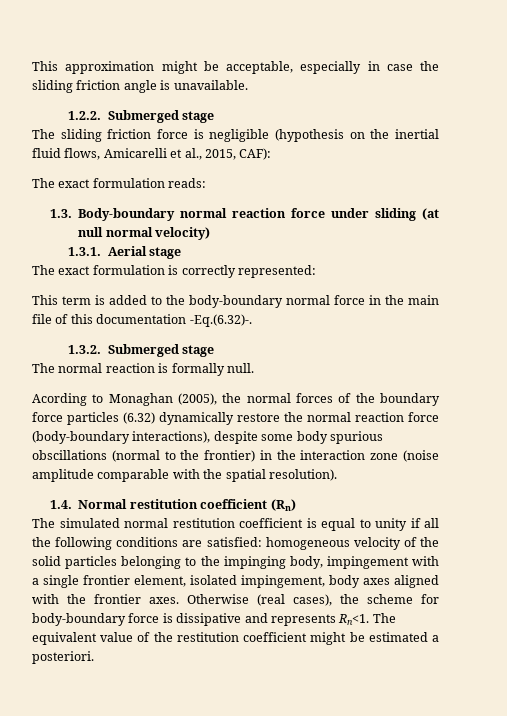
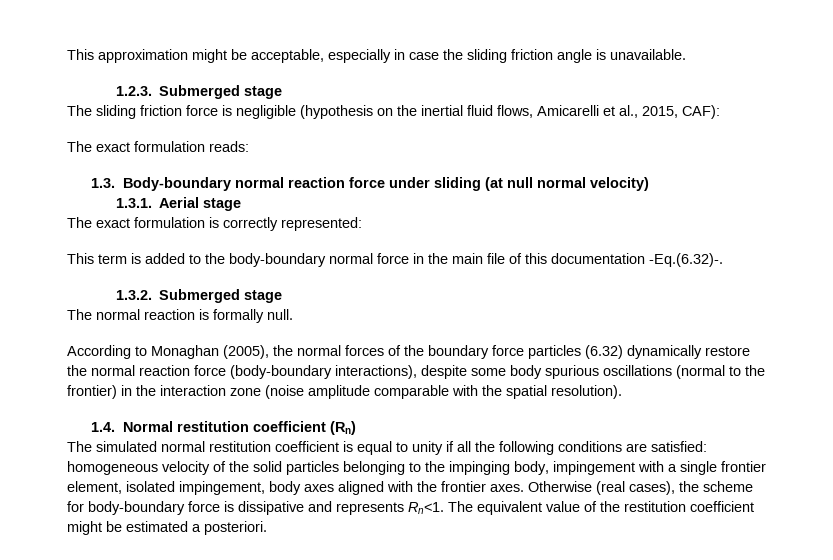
[68,111,102,120] 1.2.2. -> [115,86,152,96] 1.2.3.
[32,393,87,406] Acording -> [67,345,131,359] According
[32,450,107,460] obscillations -> [603,365,672,376] oscillations

